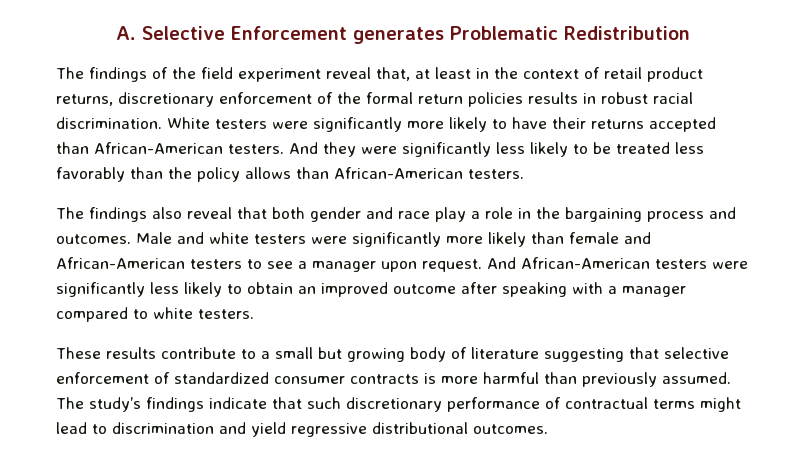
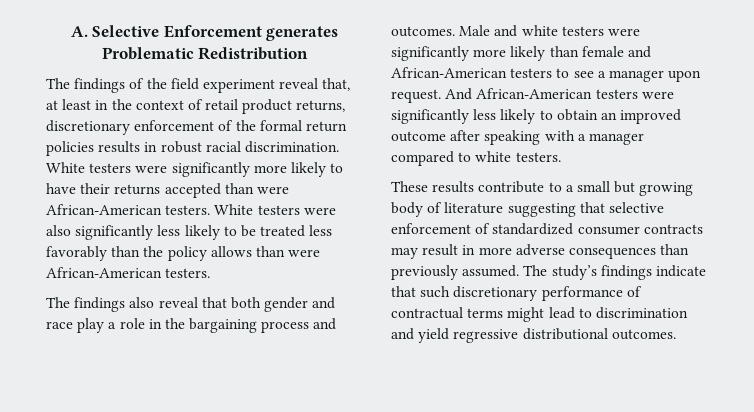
[94,142,397,157] African-American testers. And they were -> [256,186,289,194] [46,204,336,215] [46,225,71,236] were African-American testers. White testers were also
(329, 173) none -> [288,249,321,257] were
[424,372,539,384] is more harmful -> [391,244,656,259] may result in more adverse consequences

